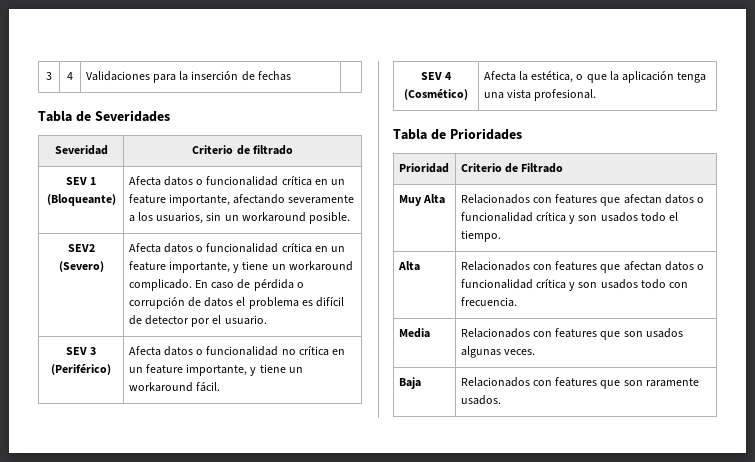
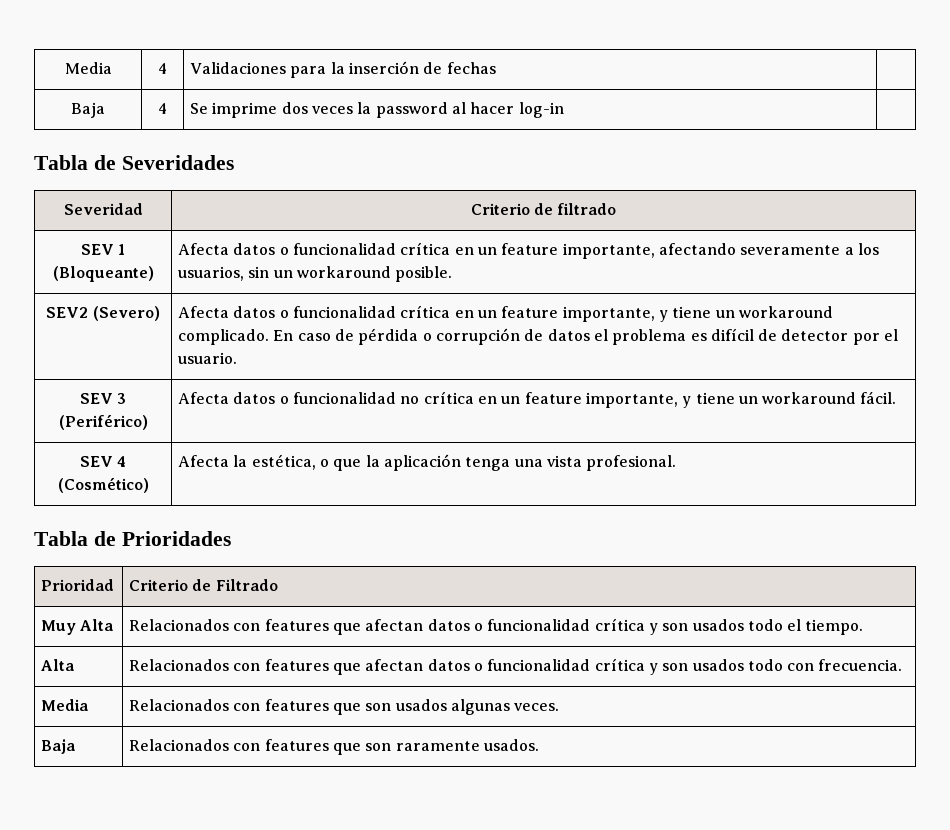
[46,72,52,80] 3 -> [64,62,112,74] Media
(291, 76) none -> [71,102,105,118] [158,103,167,114] [189,102,564,118] // Baja | 4 | Se imprime dos veces la password al hacer log-in |

